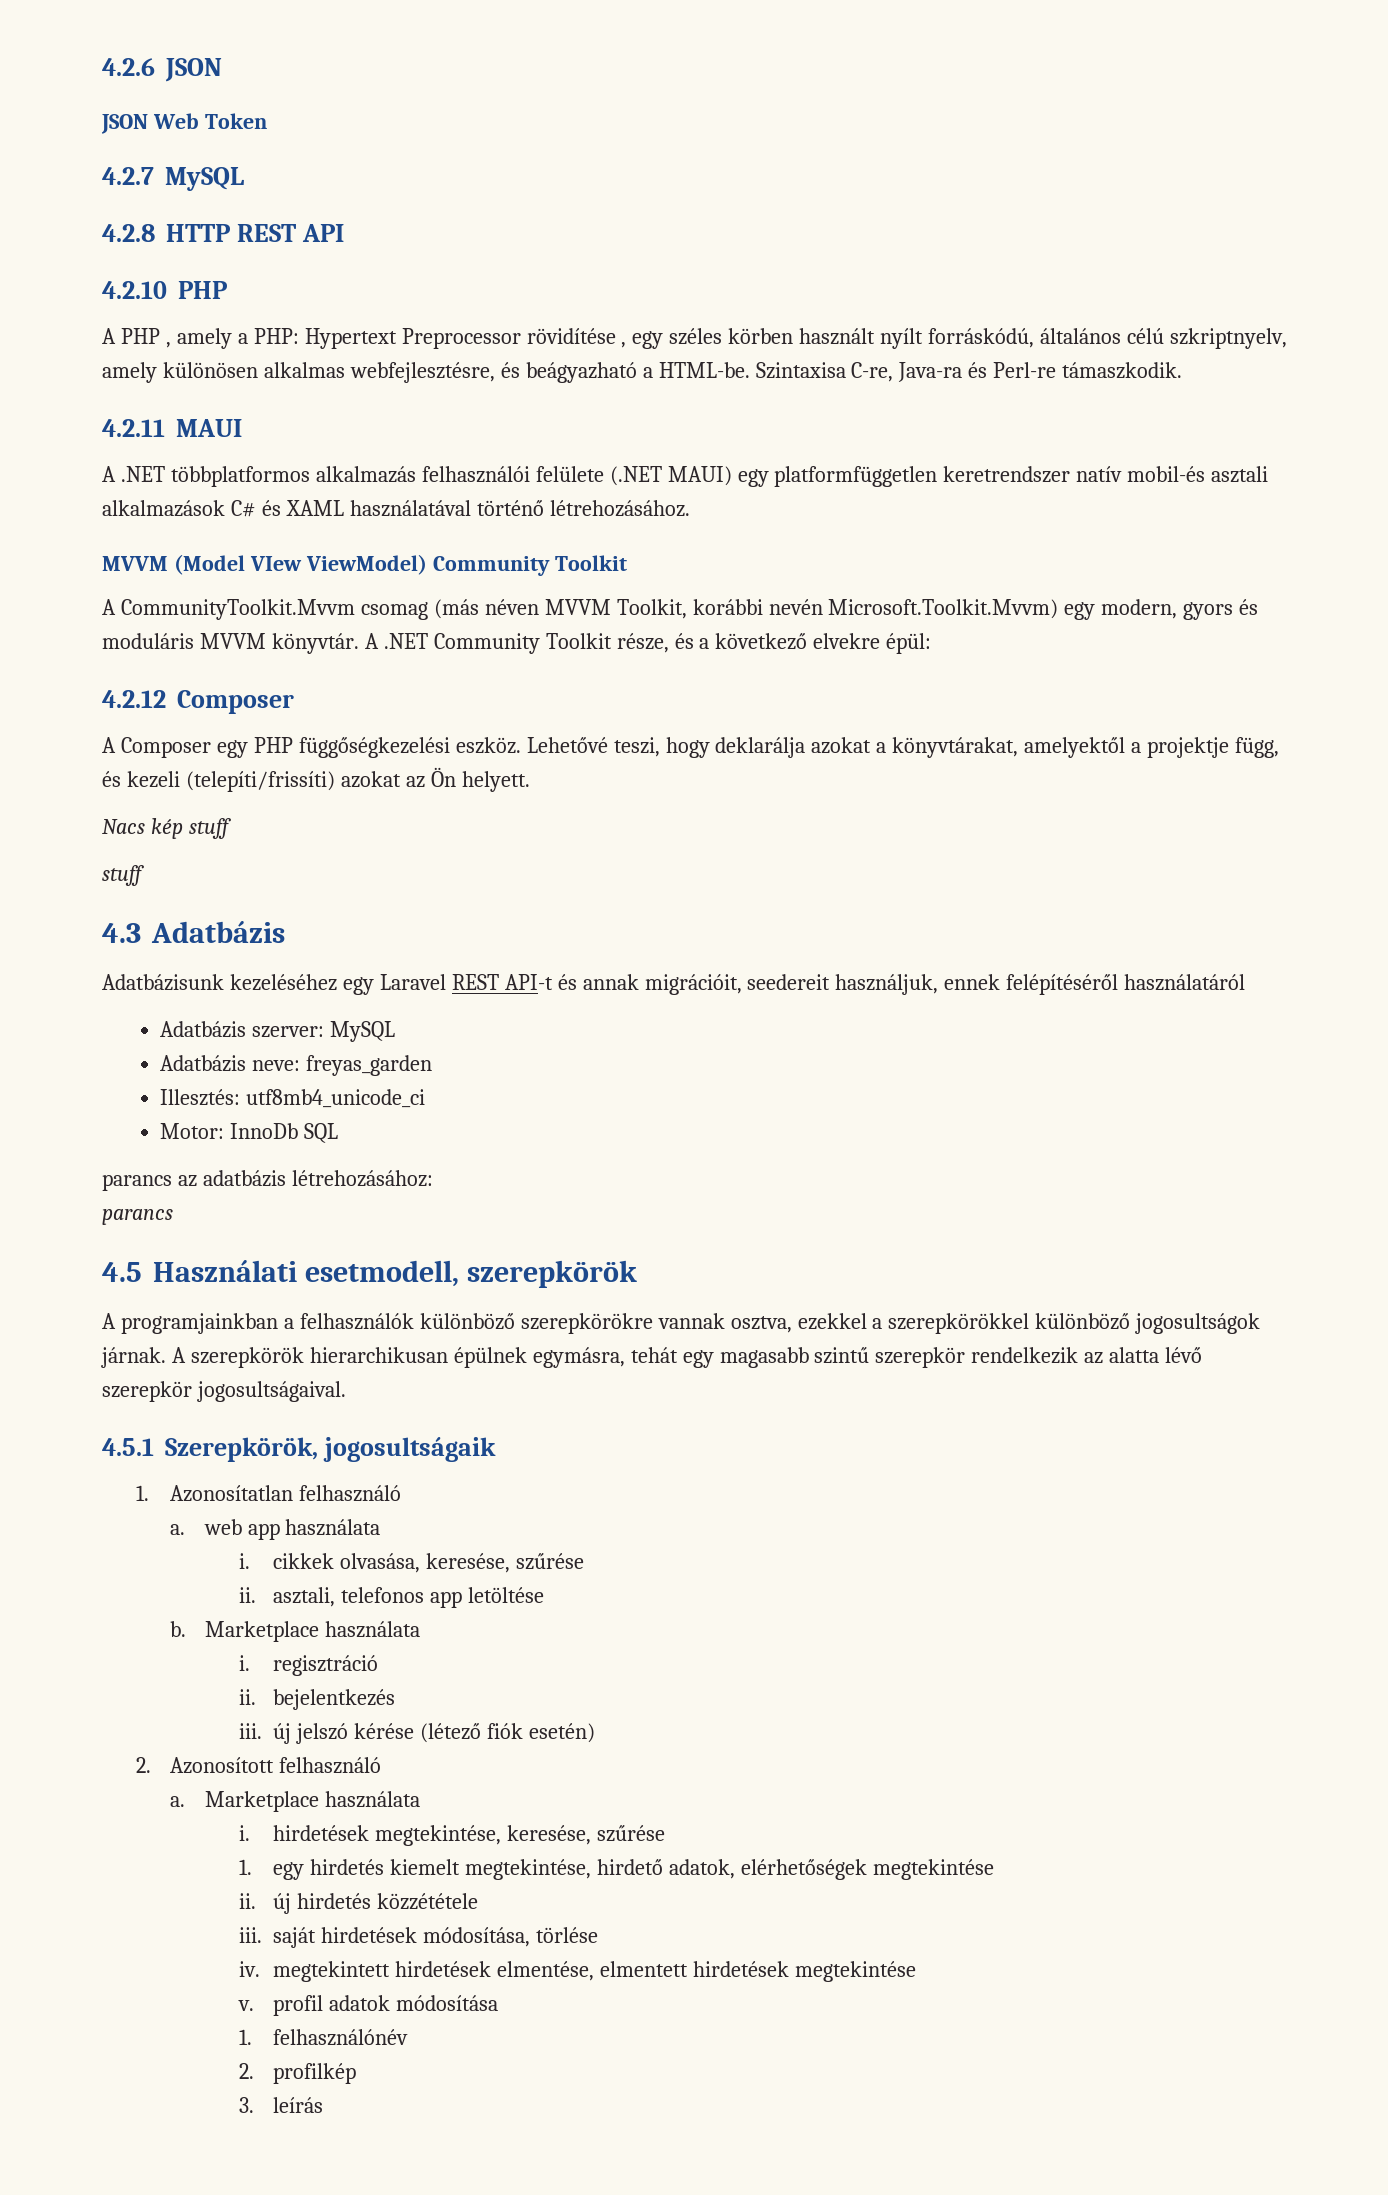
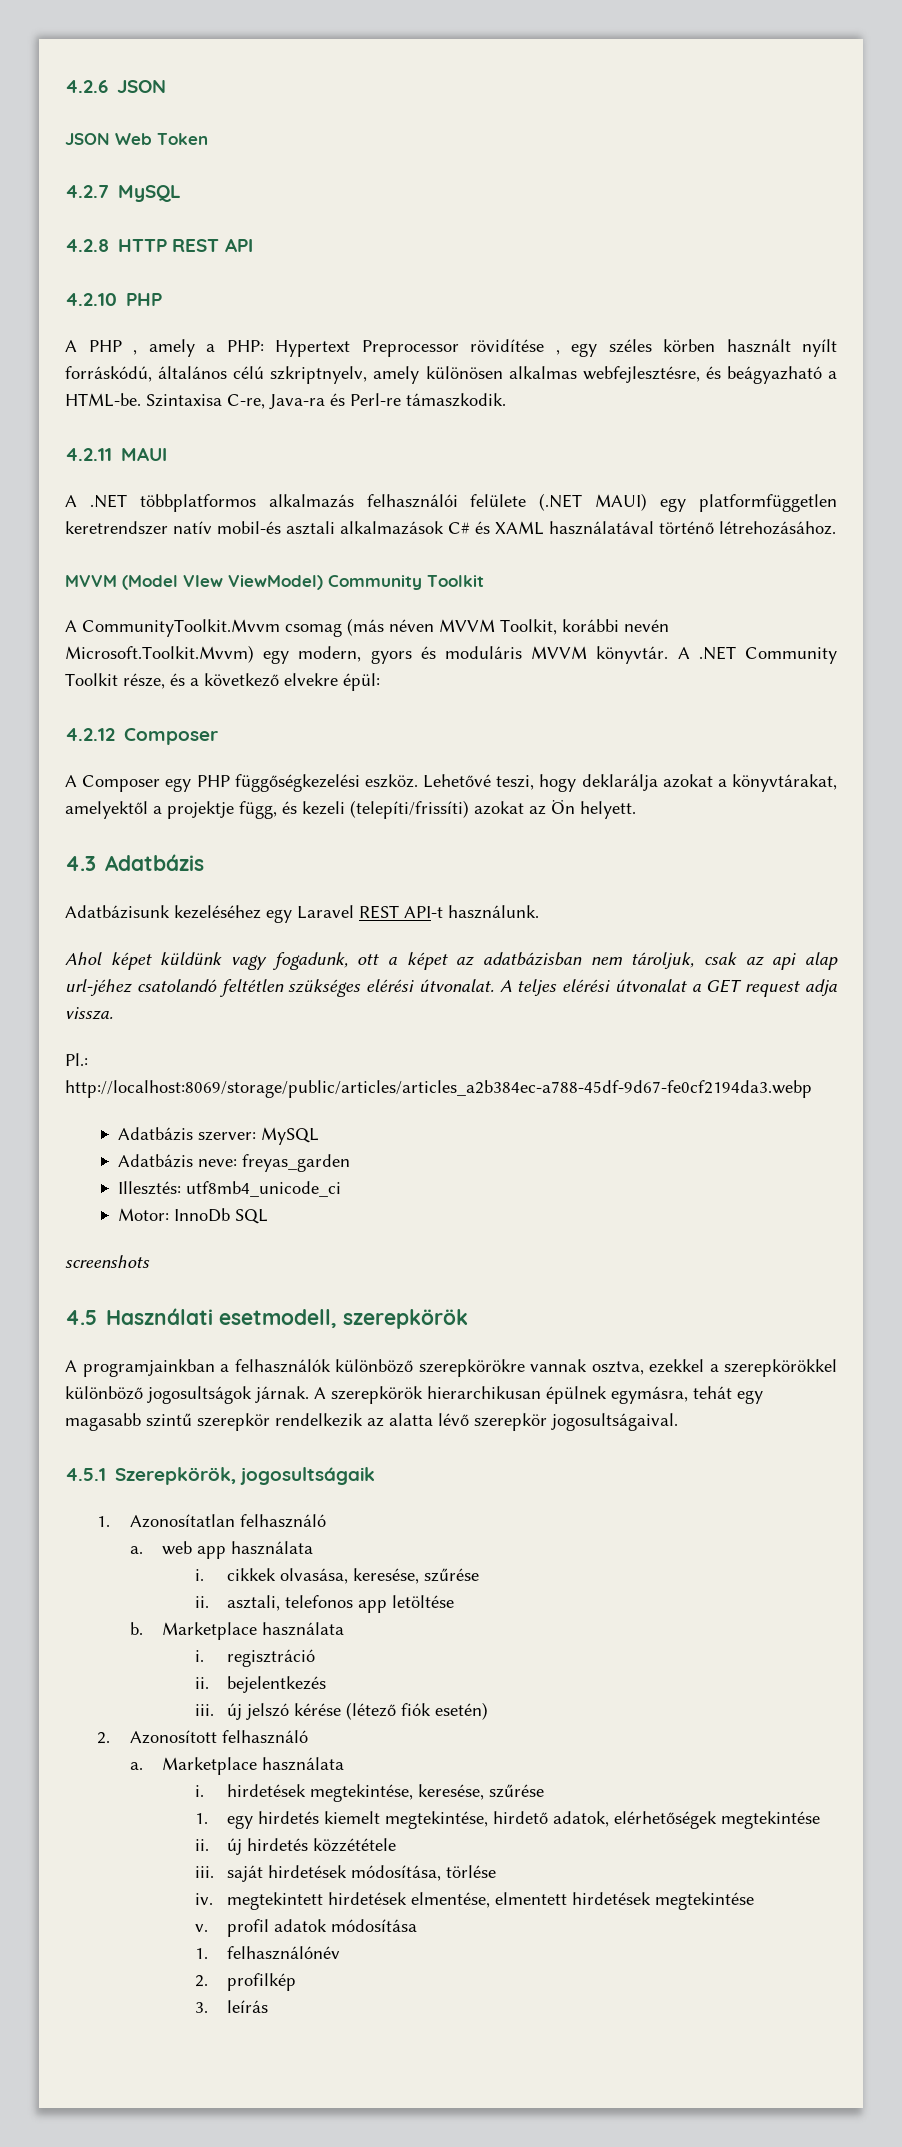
[102,818,231,839] [102,865,144,886] // Nacs kép stuff // stuff -> (636, 810) none
[557,974,1246,995] és annak migrációit, seedereit használjuk, ennek felépítéséről használatáról -> [448,905,539,919] [65,952,838,970] [65,979,837,997] [65,1007,113,1020] [65,1053,88,1066] [65,1080,812,1098] használunk. // Ahol képet küldünk vagy fogadunk, ott a képet az adatbázisban nem tároljuk, csak az api alap url-jéhez csatolandó feltétlen szükséges elérési útvonalat. A teljes elérési útvonalat a GET request adja vissza. // Pl.: http://localhost:8069/storage/public/articles/articles_a2b384ec-a788-45df-9d67-fe0cf2194da3.webp
[102,1170,433,1191] [102,1209,173,1225] parancs az adatbázis létrehozásához: // parancs -> [65,1255,150,1268] screenshots

